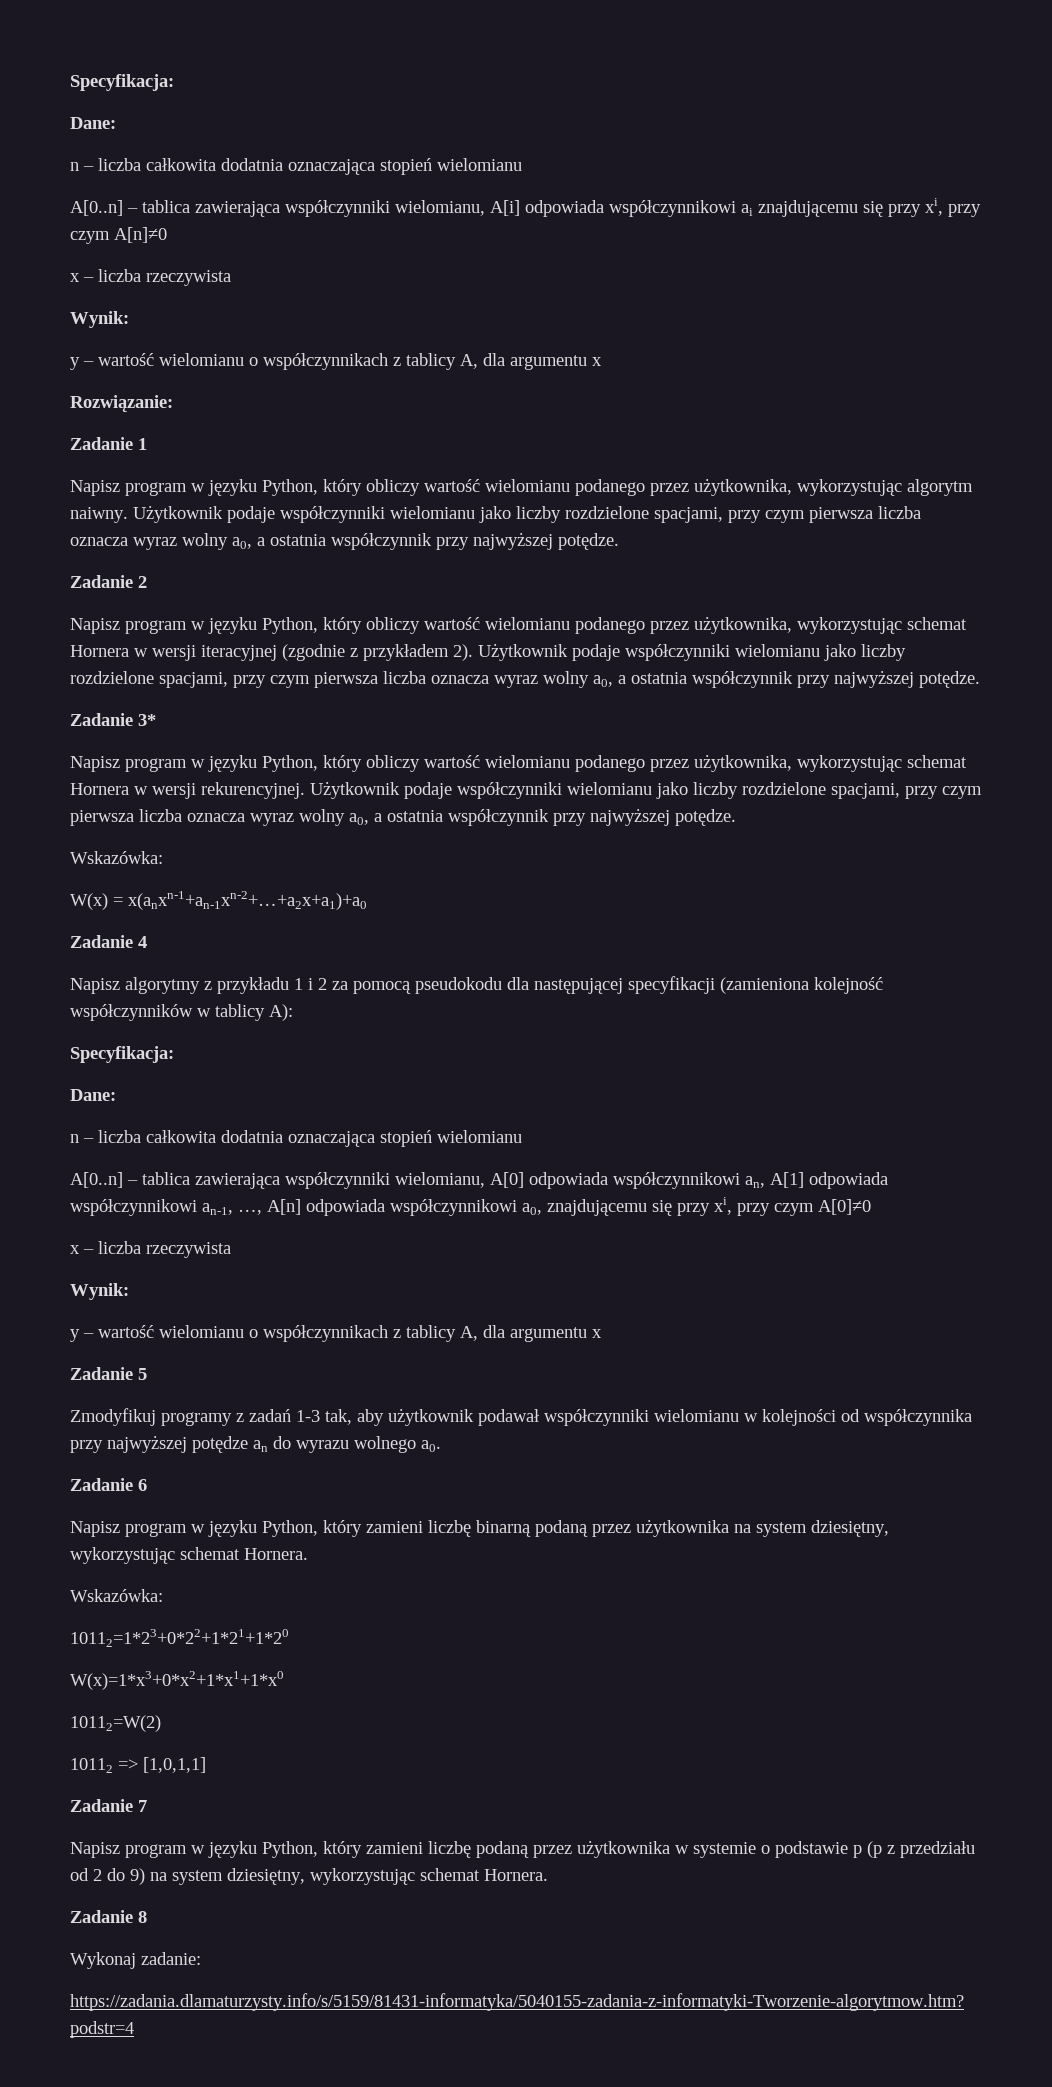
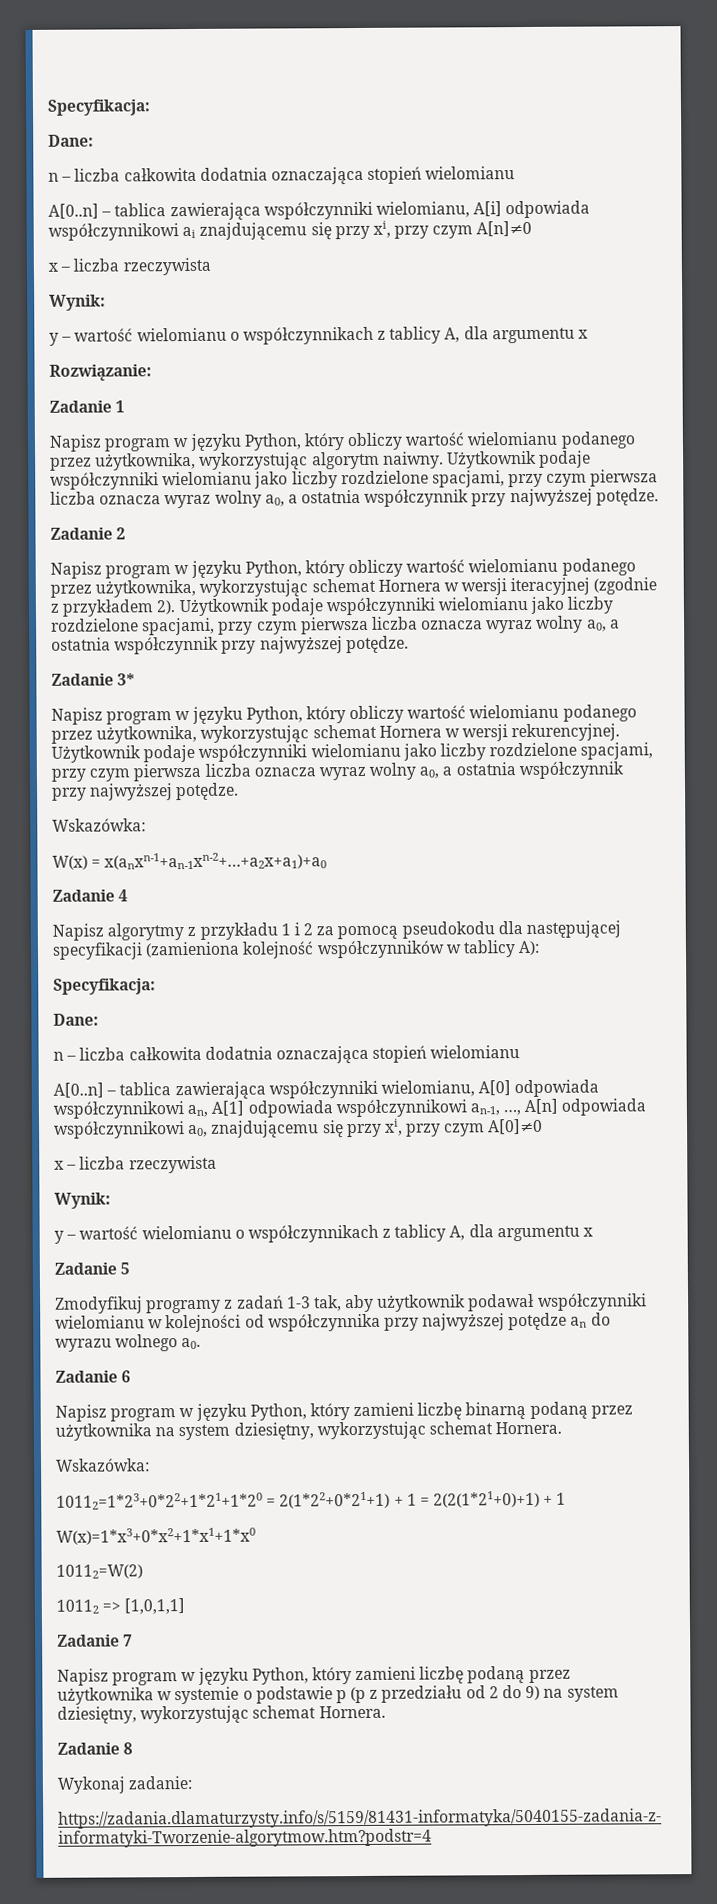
(289, 1638) none -> [266,1490,567,1509] = 2(1*22+0*21+1) + 1 = 2(2(1*21+0)+1) + 1

